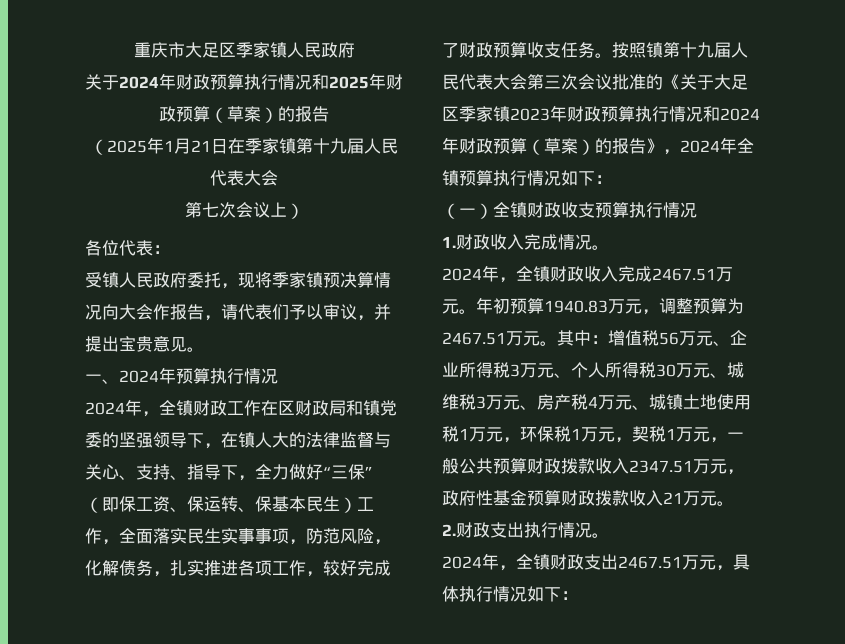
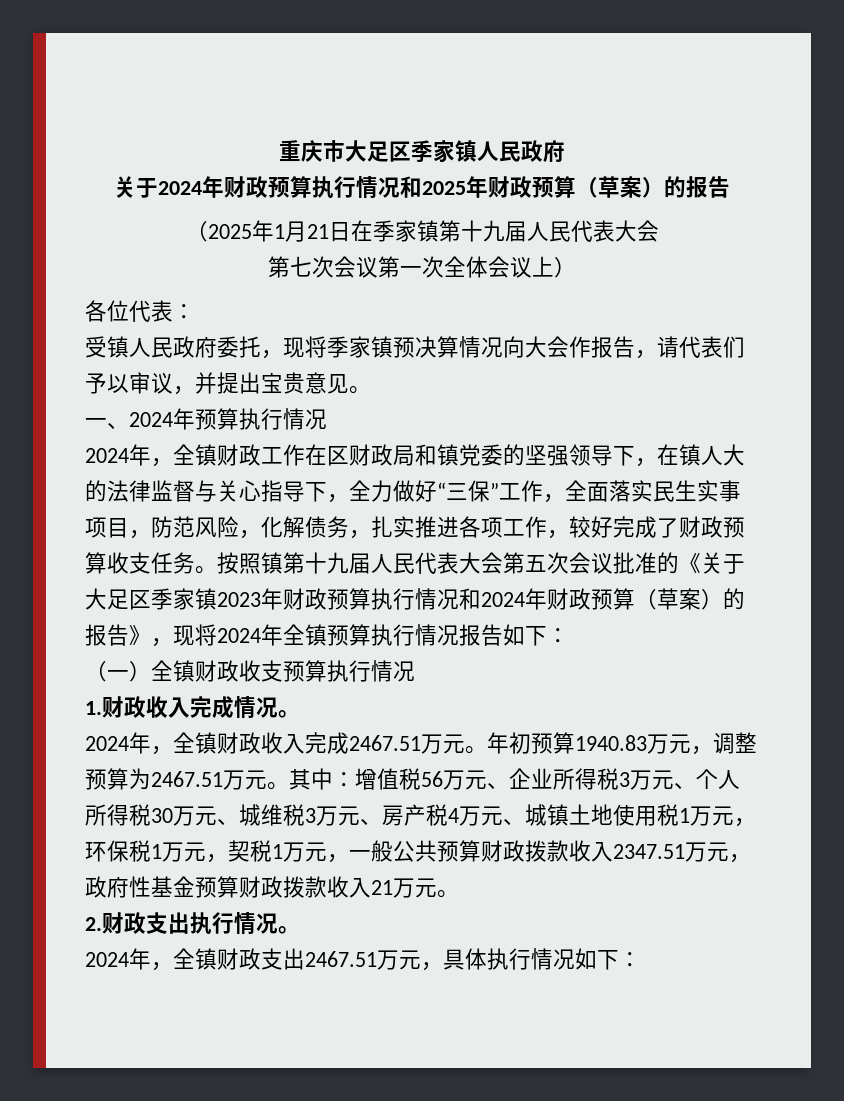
(270, 210) none -> [378,256,532,278] 第一次全体会议
[119,464,187,480] 、支持、 -> (261, 490) none
[85,496,357,513] （即保工资、保运转、保基本民生） -> (499, 491) none
[255,528,289,544] 事项 -> [85,517,129,538] 项目
[544,75,561,89] 三 -> [525,555,547,572] 五
(680, 152) none -> [173,624,217,646] 现将
(561, 178) none -> [459,624,503,646] 报告

